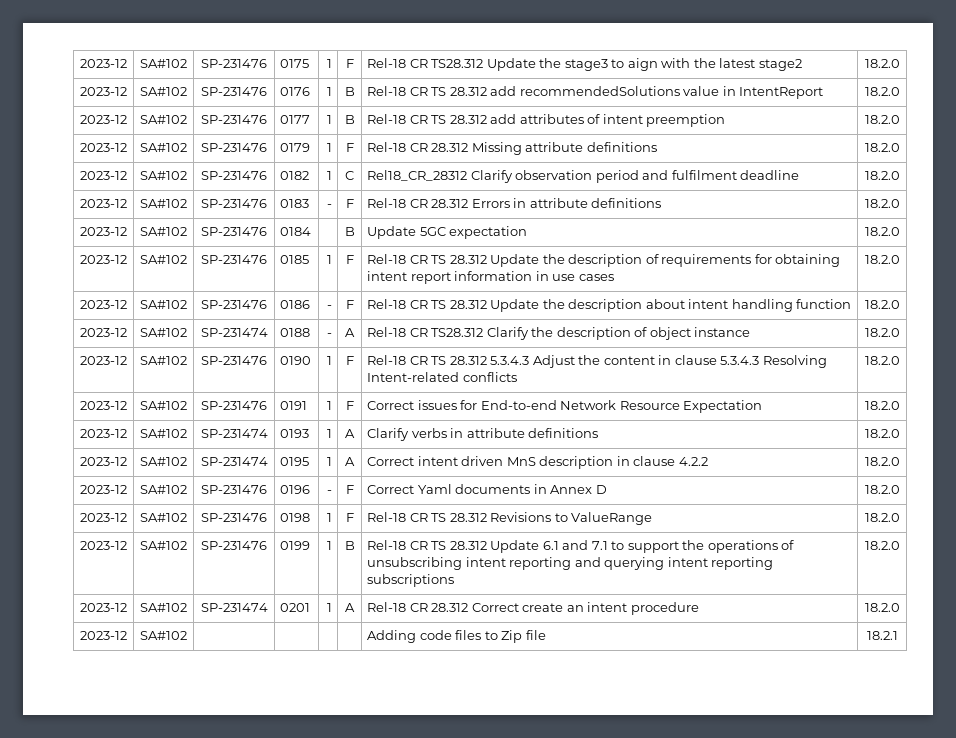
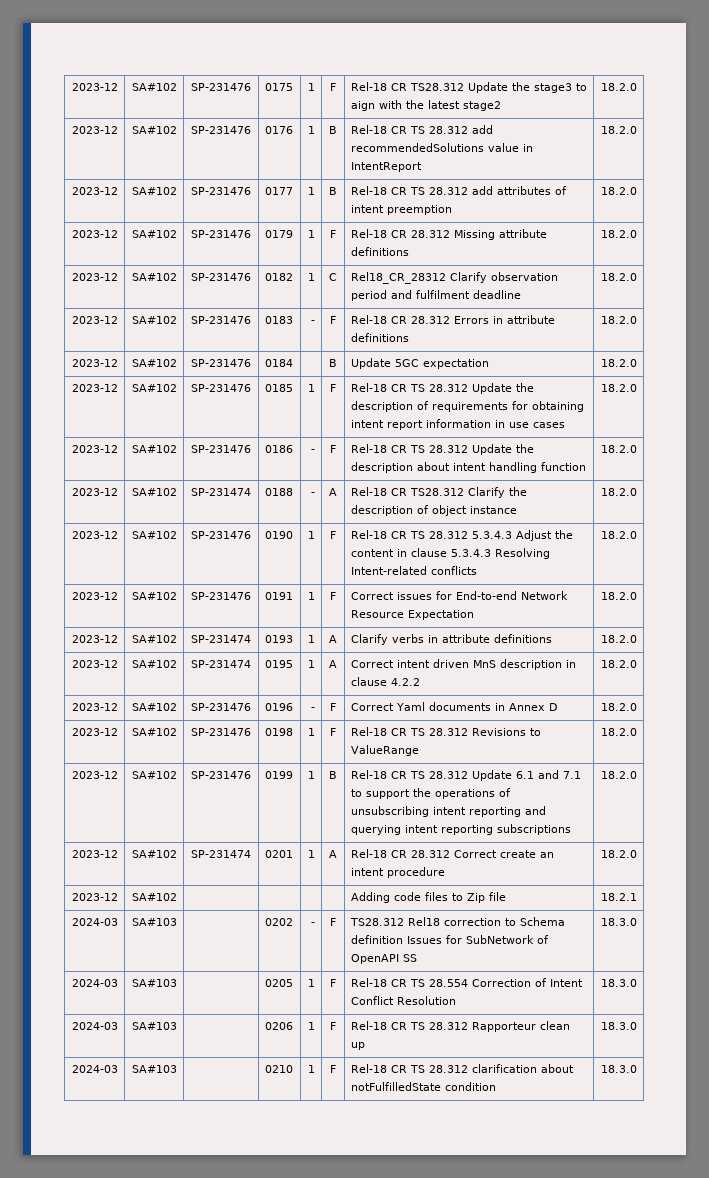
(898, 635) none -> [71,918,118,926] [131,918,177,926] [264,918,293,926] [311,922,316,926] [330,918,336,926] [349,917,565,926] [350,935,549,944] [350,954,417,964] [600,918,637,926] [71,979,118,987] [131,979,177,987] [264,979,293,987] [308,979,316,987] [330,979,336,987] [350,978,583,987] [350,996,456,1005] [600,979,637,987] [71,1022,118,1030] [131,1022,177,1030] [264,1022,293,1030] [308,1022,316,1030] [330,1022,336,1030] [350,1021,570,1032] [350,1042,365,1050] [600,1022,637,1030] [71,1065,118,1073] [131,1065,177,1073] [264,1065,293,1073] [308,1065,316,1073] [330,1065,336,1073] [350,1064,574,1073] [350,1082,496,1091] [600,1065,637,1073] // 2024-03 | SA#103 | | 0202 | - | F | TS28.312 Rel18 correction to Schema definition Issues for SubNetwork of OpenAPI SS | 18.3.0 // 2024-03 | SA#103 | | 0205 | 1 | F | Rel-18 CR TS 28.554 Correction of Intent Conflict Resolution | 18.3.0 // 2024-03 | SA#103 | | 0206 | 1 | F | Rel-18 CR TS 28.312 Rapporteur clean up | 18.3.0 // 2024-03 | SA#103 | | 0210 | 1 | F | Rel-18 CR TS 28.312 clarification about notFulfilledState condition | 18.3.0

